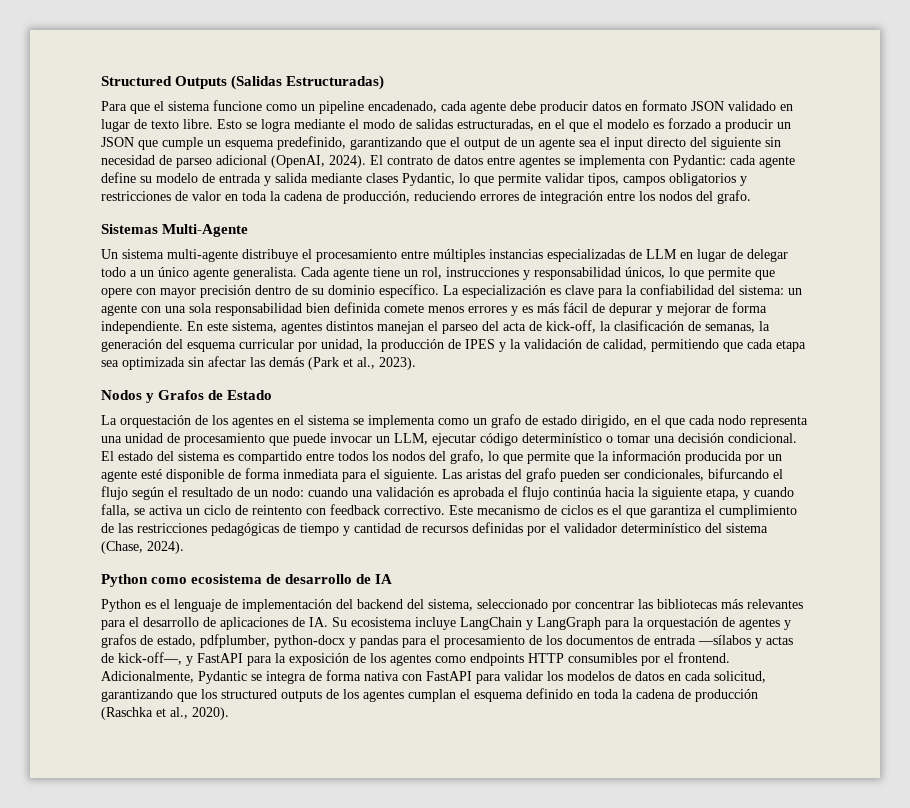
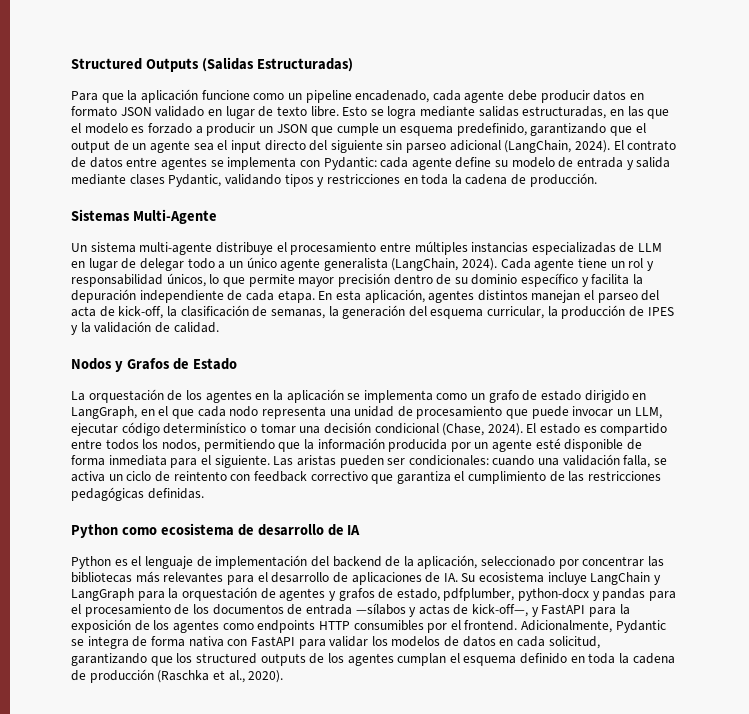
[154,101,210,111] el sistema -> [127,89,198,103] la aplicación
[349,119,412,129] el modo de -> (476, 111) none
[555,119,565,129] el -> [627,106,644,117] las
[101,155,172,165] necesidad de -> (403, 145) none
[271,155,325,168] (OpenAI, -> [504,140,572,153] (LangChain,
[459,173,747,186] [101,190,751,204] lo que permite validar tipos, campos obligatorios y restricciones de valor en toda la cadena de producción, reduciendo errores de integración entre los nodos del grafo. -> [224,173,597,187] validando tipos y restricciones en toda la cadena de producción.
[233,267,297,280] generalista. -> [323,258,498,271] generalista (LangChain, 2024).
[422,267,519,279] rol, instrucciones -> [628,258,644,268] rol
[755,270,775,280] [101,288,156,298] que opere con -> (295, 280) none
[379,284,802,298] [101,302,767,316] [101,321,277,334] específico. La especialización es clave para la confiabilidad del sistema: un agente con una sola responsabilidad bien definida comete menos errores y es más fácil de depurar y mejorar de forma independiente. En este sistema, -> [521,273,644,287] [71,289,425,303] específico y facilita la depuración independiente de cada etapa. En esta aplicación,
[239,339,363,352] curricular por unidad, -> [487,306,545,319] curricular,
[603,339,806,352] [101,356,416,370] calidad, permitiendo que cada etapa sea optimizada sin afectar las demás (Park et al., 2023). -> [173,322,219,333] calidad.
[294,415,350,425] el sistema -> [272,389,344,403] la aplicación
[581,415,630,428] dirigido, -> [584,390,647,403] [71,406,137,419] dirigido en LangGraph,
[728,433,797,443] [101,451,220,461] condicional. El estado del sistema -> [374,423,581,436] condicional (Chase, 2024). El estado
[392,450,570,464] nodos del grafo, lo que permite -> [161,439,275,452] nodos, permitiendo
[505,468,783,482] [101,486,794,500] del grafo pueden ser condicionales, bifurcando el flujo según el resultado de un nodo: cuando una validación es aprobada el flujo continúa hacia la siguiente etapa, y cuando -> [339,454,620,468] pueden ser condicionales: cuando una validación
[384,505,622,515] correctivo. Este mecanismo de ciclos es el -> [310,471,368,481] correctivo
[283,522,768,536] [101,541,184,554] de tiempo y cantidad de recursos definidas por el validador determinístico del sistema (Chase, 2024). -> [147,488,204,499] definidas.
[407,599,473,611] del sistema, -> [385,555,478,569] de la aplicación,

